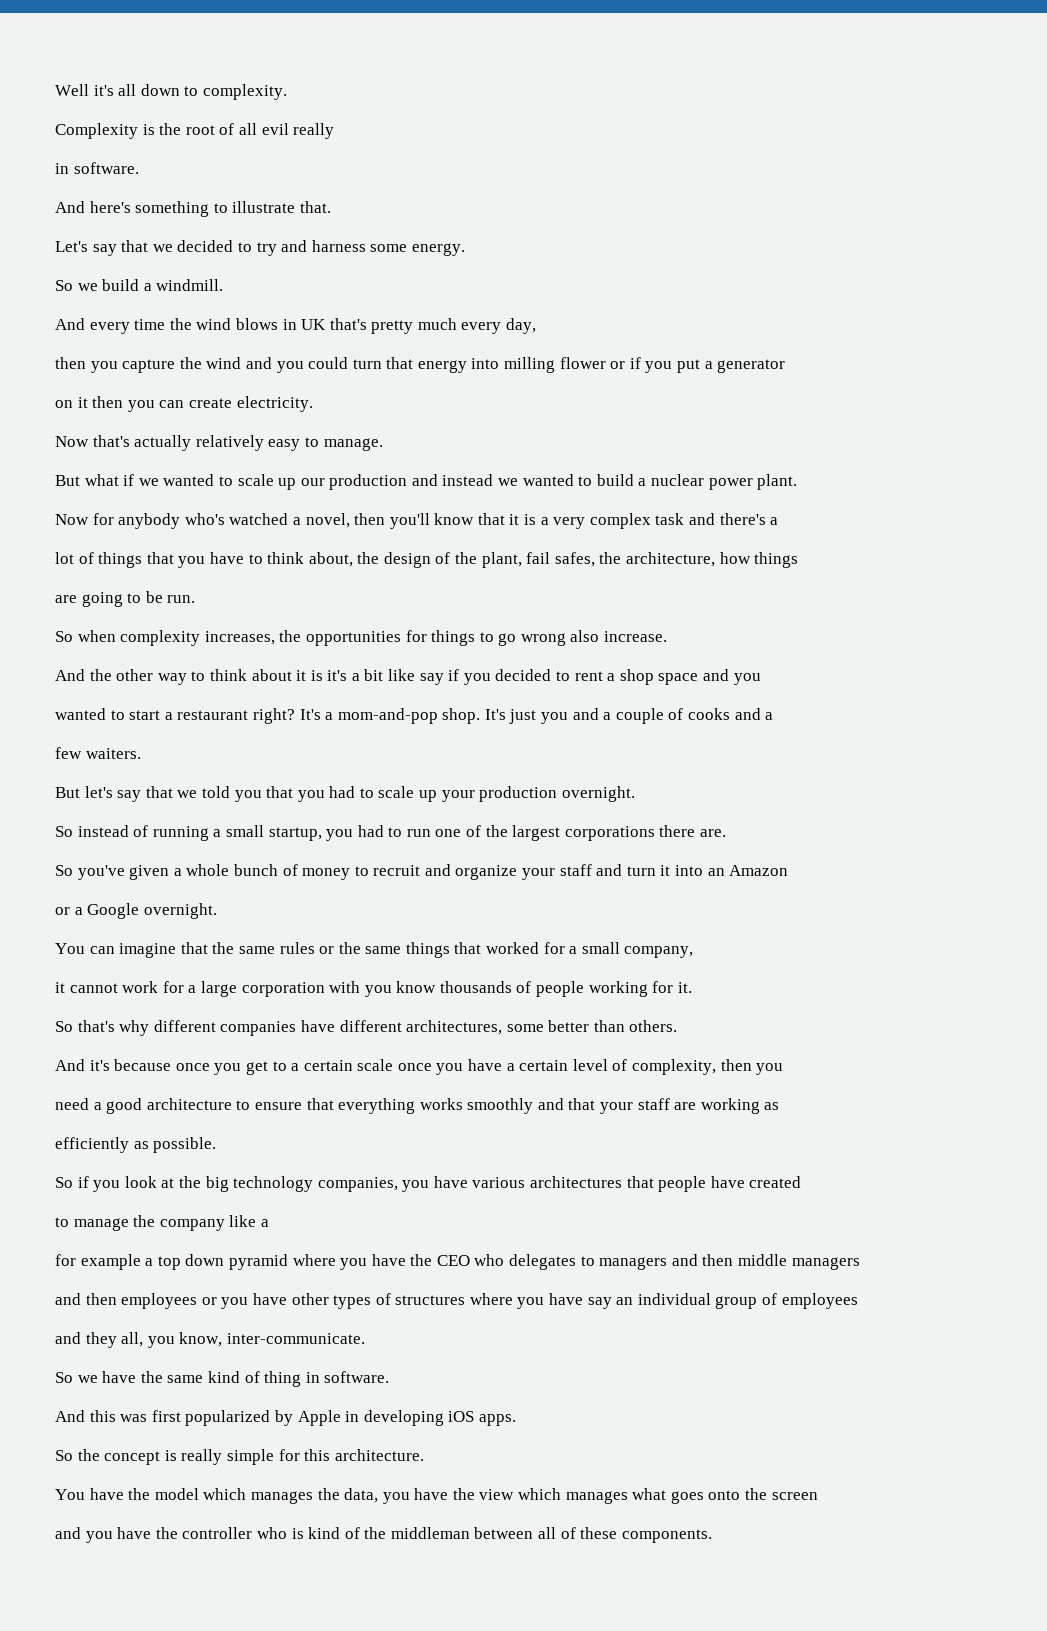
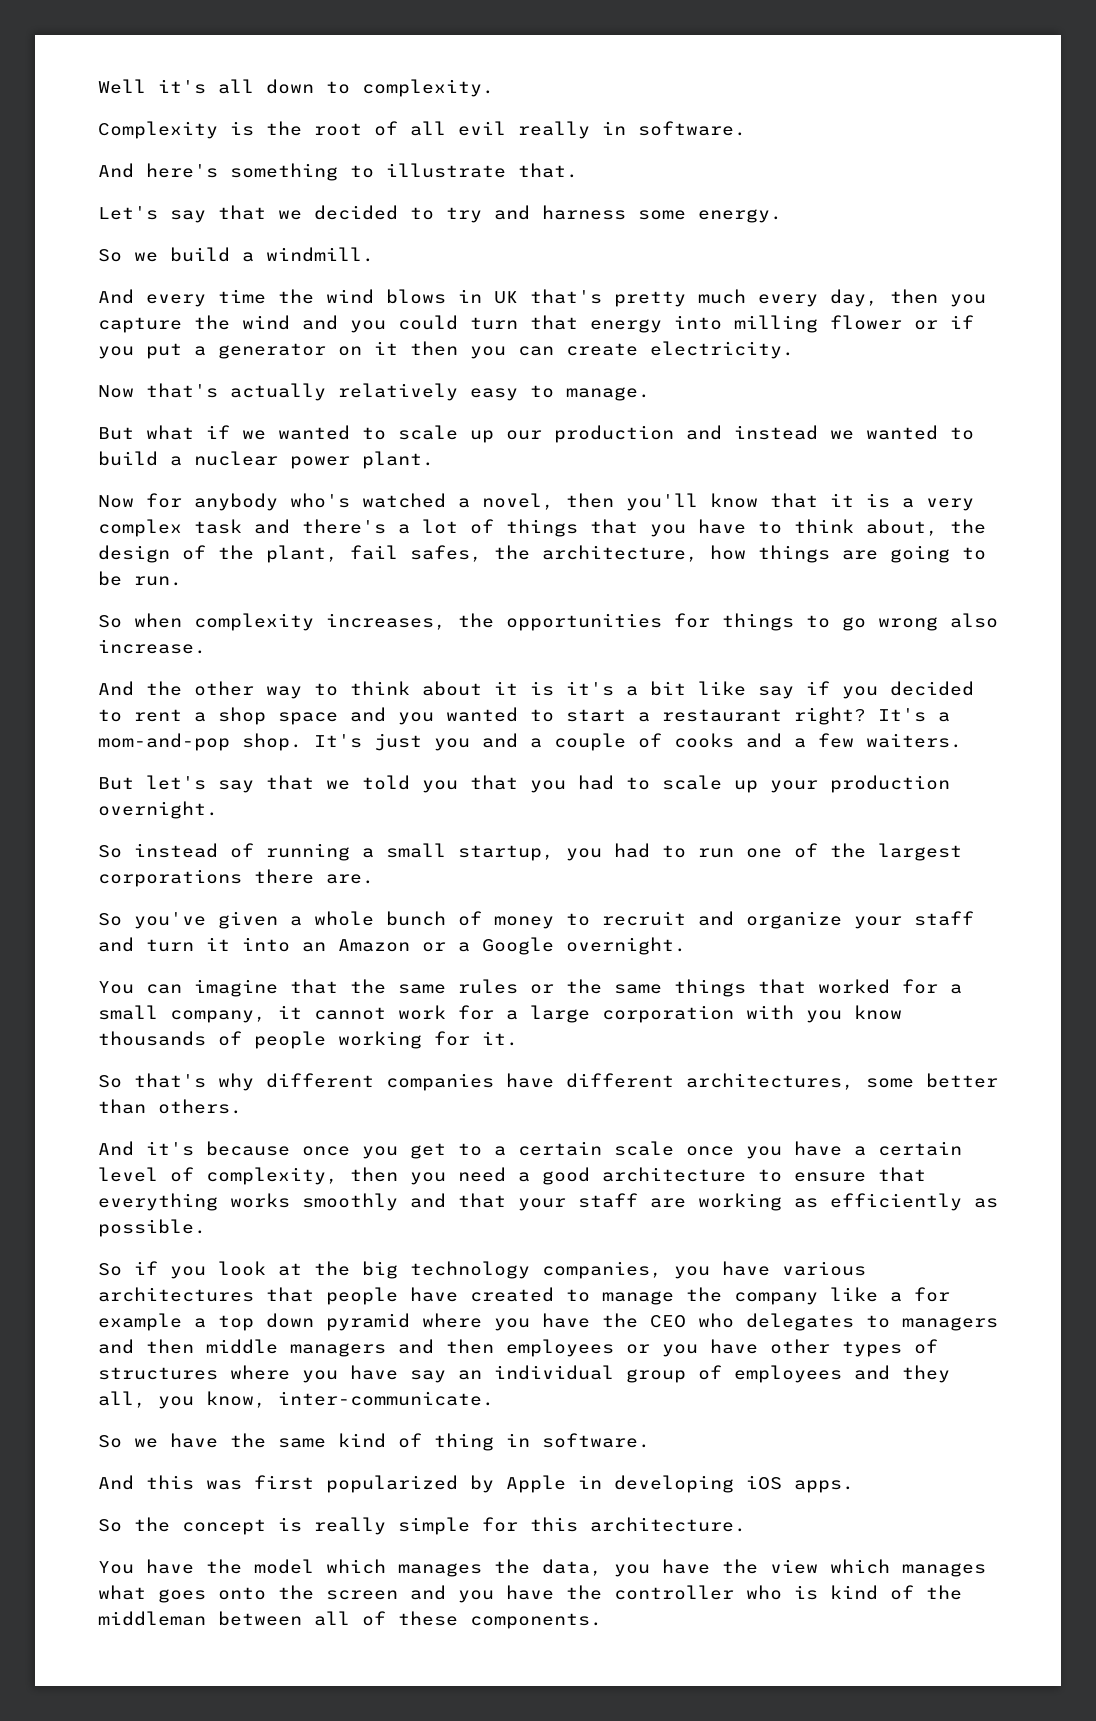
(335, 131) // -> (590, 130) none
(537, 326) // -> (878, 298) none
(786, 366) // -> (326, 351) none
(779, 521) // -> (410, 529) none
(799, 560) // -> (830, 554) none
(761, 679) // -> (434, 718) none
(774, 716) // -> (806, 743) none
(789, 870) // -> (410, 945) none
(694, 952) // -> (266, 1016) none
(784, 1069) // -> (446, 1178) none
(780, 1106) // -> (818, 1203) none
(802, 1182) // -> (554, 1294) none
(269, 1223) // -> (902, 1297) none
(860, 1263) // -> (386, 1350) none
(858, 1301) // -> (842, 1374) none
(818, 1496) // -> (398, 1595) none

